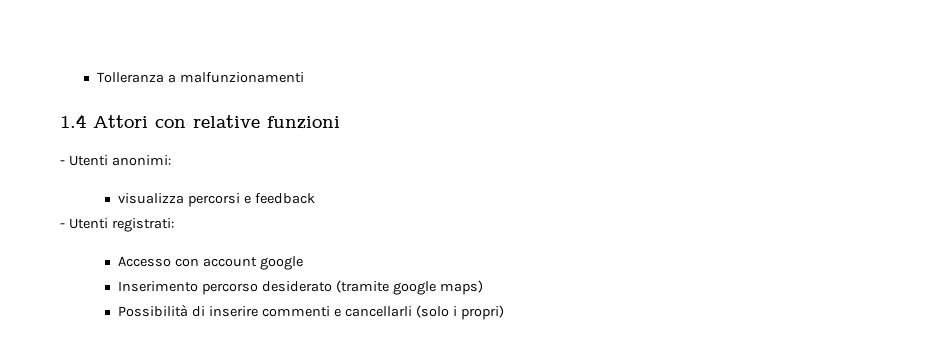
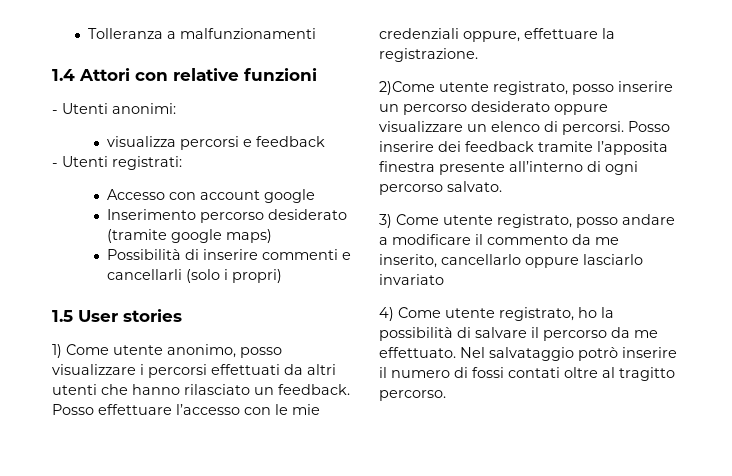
(504, 312) none -> [52,309,182,322] [52,344,282,358] [52,364,336,378] [52,384,350,395] [52,404,320,415] [379,28,615,42] [379,48,478,62] [379,81,673,95] [379,101,608,115] [379,121,670,135] [379,141,668,155] [379,161,638,175] [379,181,502,195] [379,214,675,228] [379,234,619,245] [379,254,643,268] [379,274,444,285] [379,307,614,321] [379,327,658,341] [379,347,677,361] [379,367,675,381] [379,390,446,401] // 1.5 User stories // 1) Come utente anonimo, posso visualizzare i percorsi effettuati da altri utenti che hanno rilasciato un feedback. Posso effettuare l’accesso con le mie credenziali oppure, effettuare la registrazione. // 2)Come utente registrato, posso inserire un percorso desiderato oppure visualizzare un elenco di percorsi. Posso inserire dei feedback tramite l’apposita finestra presente all’interno di ogni percorso salvato. // 3) Come utente registrato, posso andare a modificare il commento da me inserito, cancellarlo oppure lasciarlo invariato // 4) Come utente registrato, ho la possibilità di salvare il percorso da me effettuato. Nel salvataggio potrò inserire il numero di fossi contati oltre al tragitto percorso.

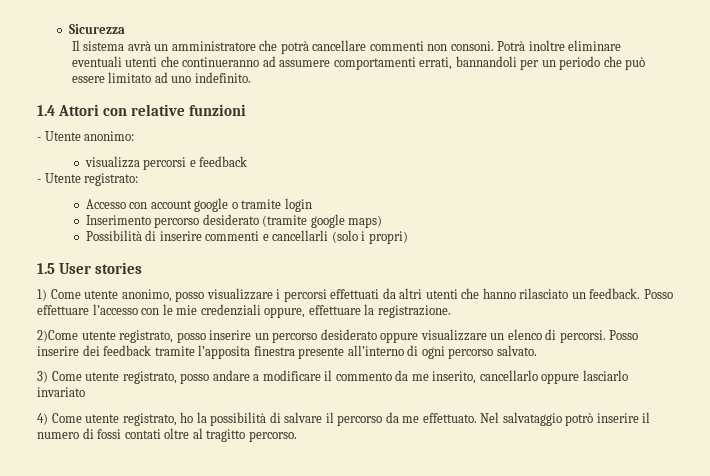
[87,28,316,39] Tolleranza a malfunzionamenti -> [68,24,125,34] [71,40,622,54] [71,56,646,70] [71,72,251,83] Sicurezza // Il sistema avrà un amministratore che potrà cancellare commenti non consoni. Potrà inoltre eliminare eventuali utenti che continueranno ad assumere comportamenti errati, bannandoli per un periodo che può essere limitato ad uno indefinito.
[62,103,176,114] Utenti anonimi: -> [44,131,135,141] Utente anonimo:
[62,156,182,170] Utenti registrati: -> [44,173,139,186] Utente registrato:
(316, 196) none -> [231,198,312,212] o tramite login

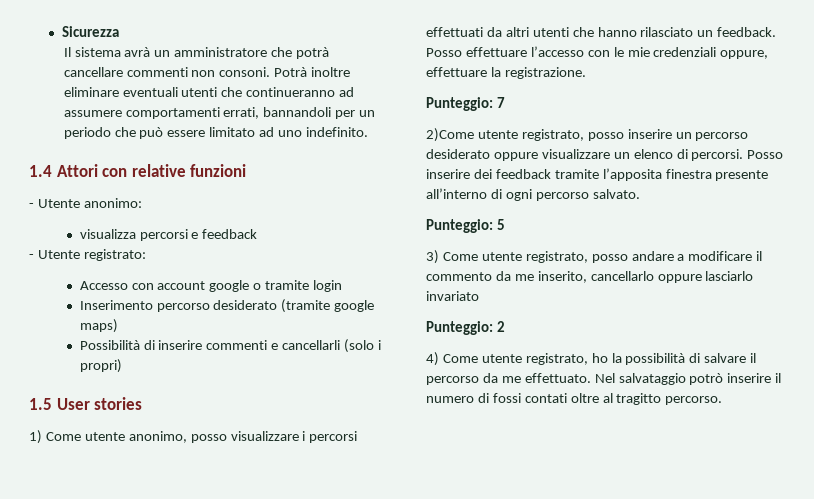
(451, 311) none -> [426,97,505,111] // Punteggio: 7
(537, 350) none -> [426,219,505,233] // Punteggio: 5
(85, 392) none -> [426,321,505,335] // Punteggio: 2

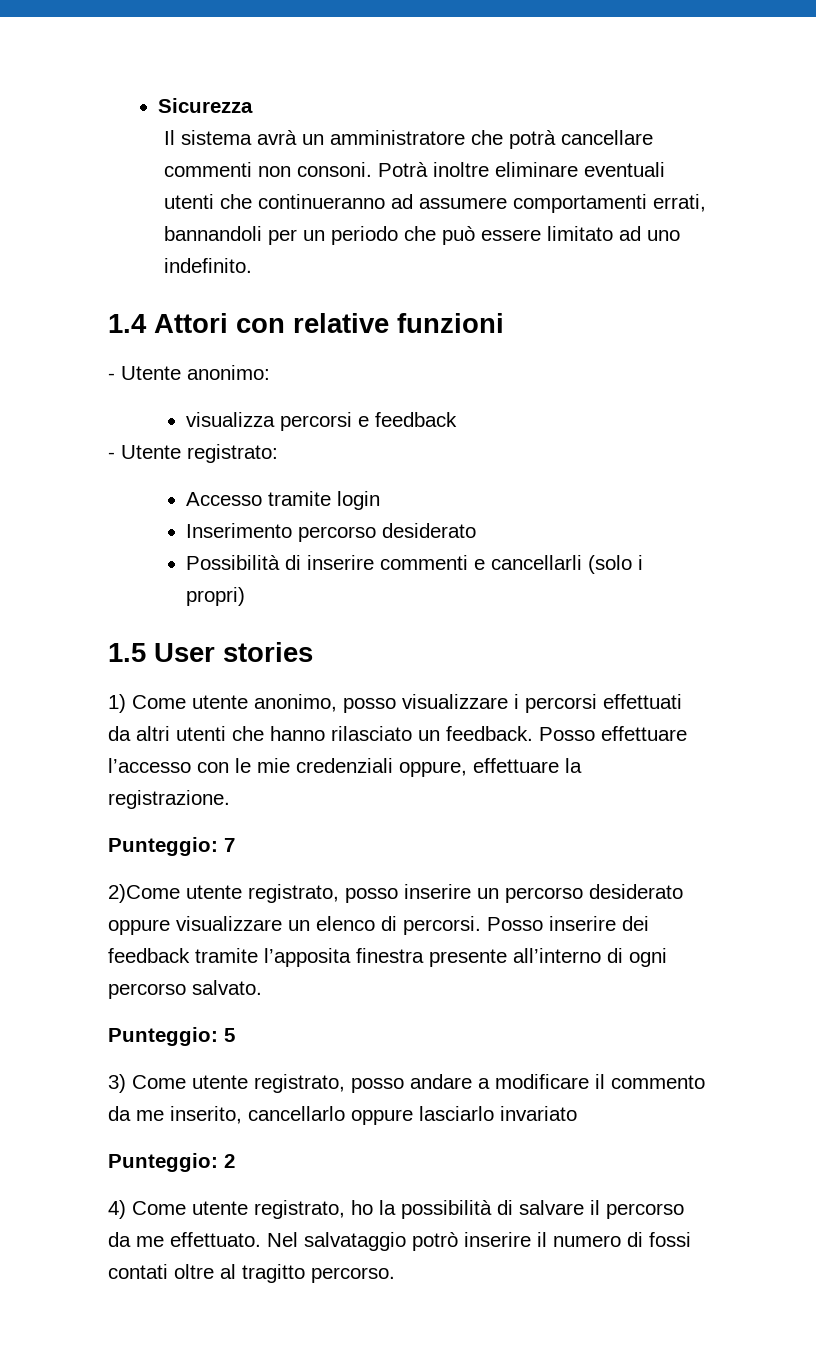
[131,280,262,292] con account google o -> (263, 499) none
[281,299,375,313] [79,319,118,333] (tramite google maps) -> (477, 530) none

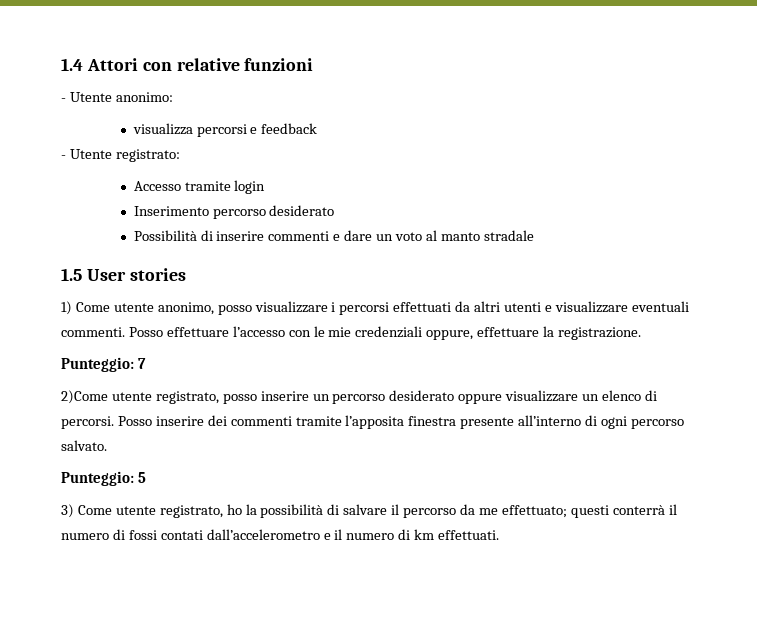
[158,98,254,113] [163,130,653,149] [163,162,665,177] [163,194,706,213] [163,226,680,245] [163,258,252,273] Sicurezza // Il sistema avrà un amministratore che potrà cancellare commenti non consoni. Potrà inoltre eliminare eventuali utenti che continueranno ad assumere comportamenti errati, bannandoli per un periodo che può essere limitato ad uno indefinito. // -> (61, 64) none
[491,555,644,574] [186,587,246,606] cancellarli (solo i propri) -> [344,230,534,241] dare un voto al manto stradale
[232,726,533,741] che hanno rilasciato un feedback. -> [544,301,689,313] [61,327,125,337] e visualizzare eventuali commenti.
[108,948,190,963] feedback -> [230,416,292,426] commenti
[351,1074,705,1093] [108,1106,577,1125] [108,1153,235,1172] [108,1200,345,1219] posso andare a modificare il commento da me inserito, cancellarlo oppure lasciarlo invariato // Punteggio: 2 // 4) Come utente registrato, -> (223, 511) none
[170,1232,531,1251] effettuato. Nel salvataggio potrò inserire -> [501,505,665,518] effettuato; questi conterrà
[174,1264,395,1283] oltre al tragitto percorso. -> [206,529,500,540] dall’accelerometro e il numero di km effettuati.

